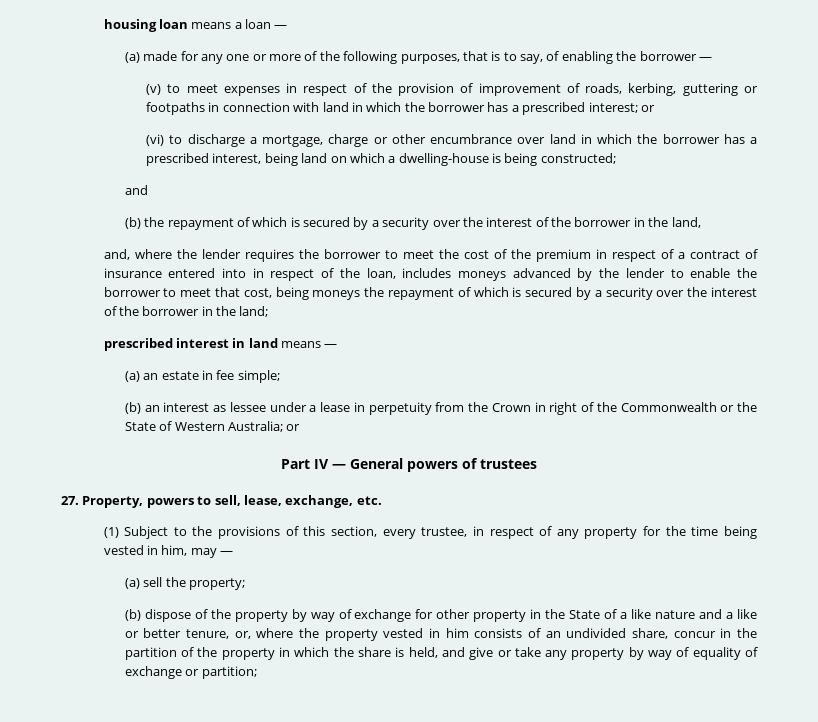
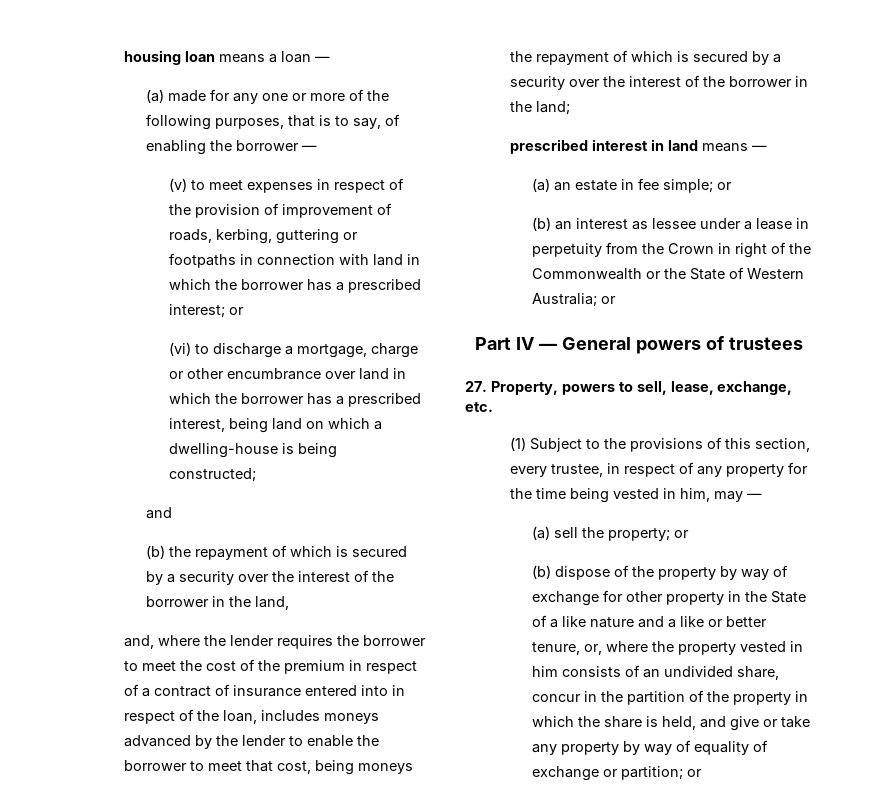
(280, 376) none -> [717,182,733,190] or
(245, 584) none -> [674,530,690,538] or
(257, 672) none -> [687,769,703,777] or

